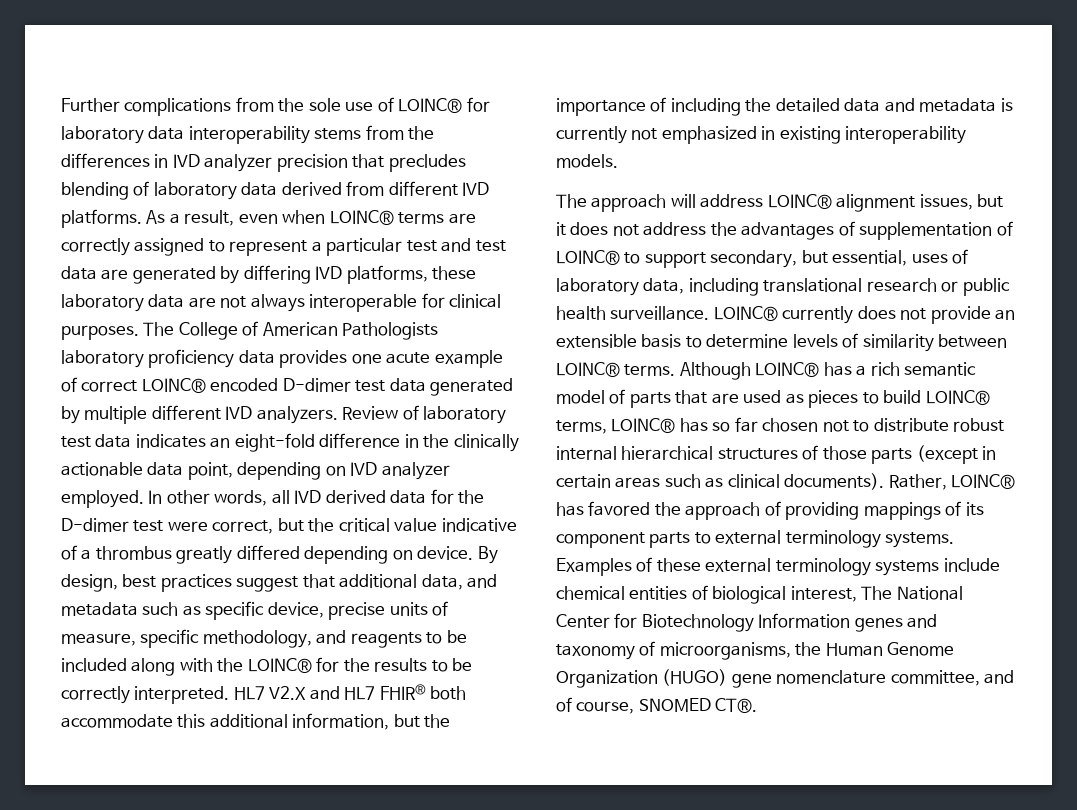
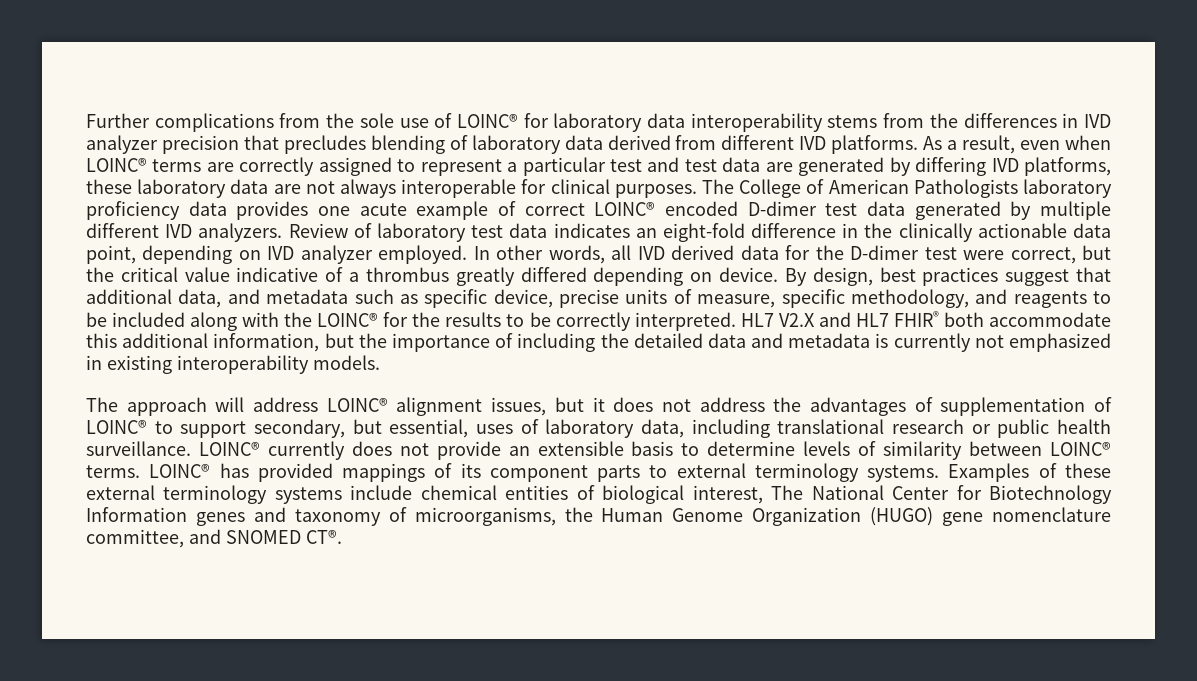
[679,362,977,380] [556,389,990,408] [556,417,1005,434] [556,445,997,464] [556,473,1016,490] [556,501,860,520] Although LOINC® has a rich semantic model of parts that are used as pieces to build LOINC® terms, LOINC® has so far chosen not to distribute robust internal hierarchical structures of those parts (except in certain areas such as clinical documents). Rather, LOINC® has favored the approach of providing -> [149,463,333,482] LOINC® has provided
[556,697,635,714] of course, -> (221, 536) none

